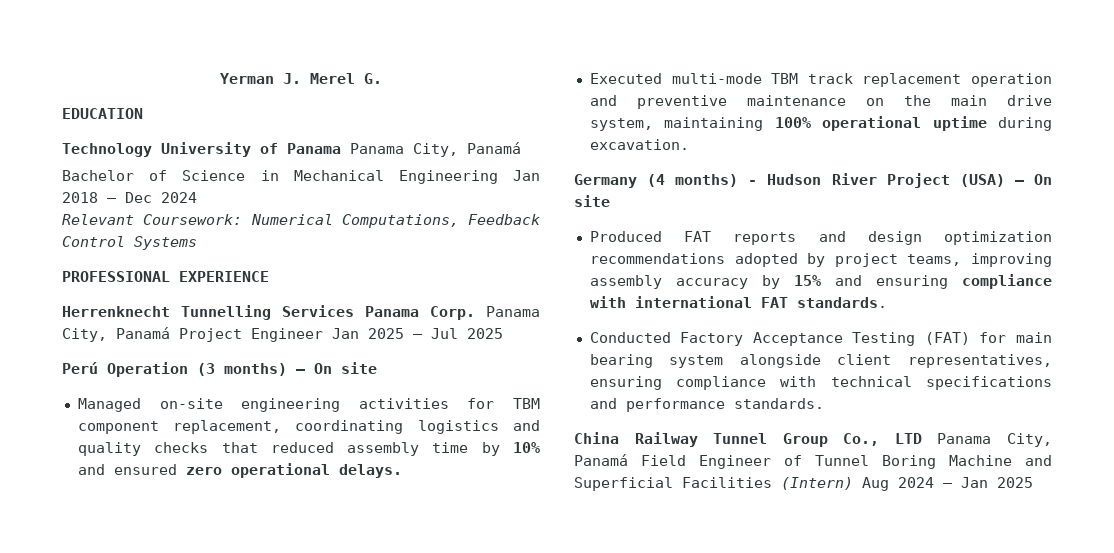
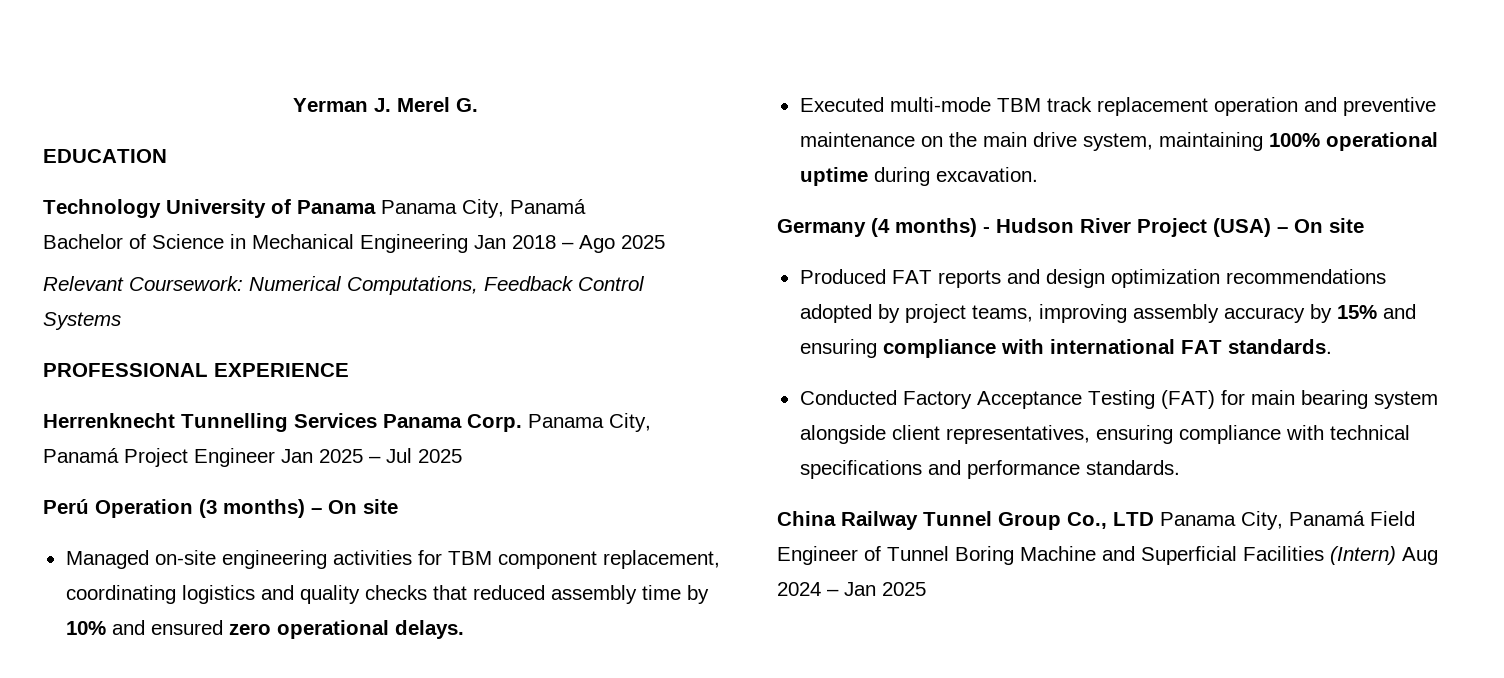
[125,192,197,203] Dec 2024 -> [579,235,665,253] Ago 2025

